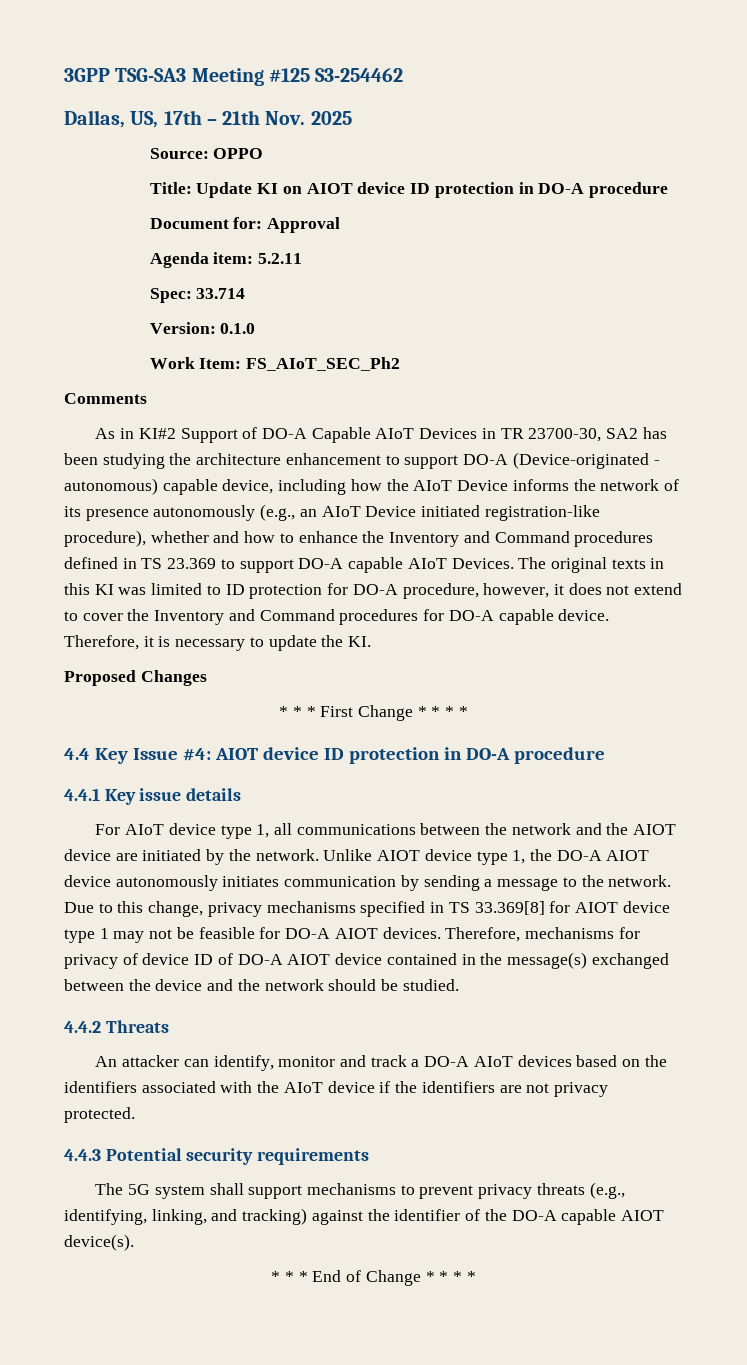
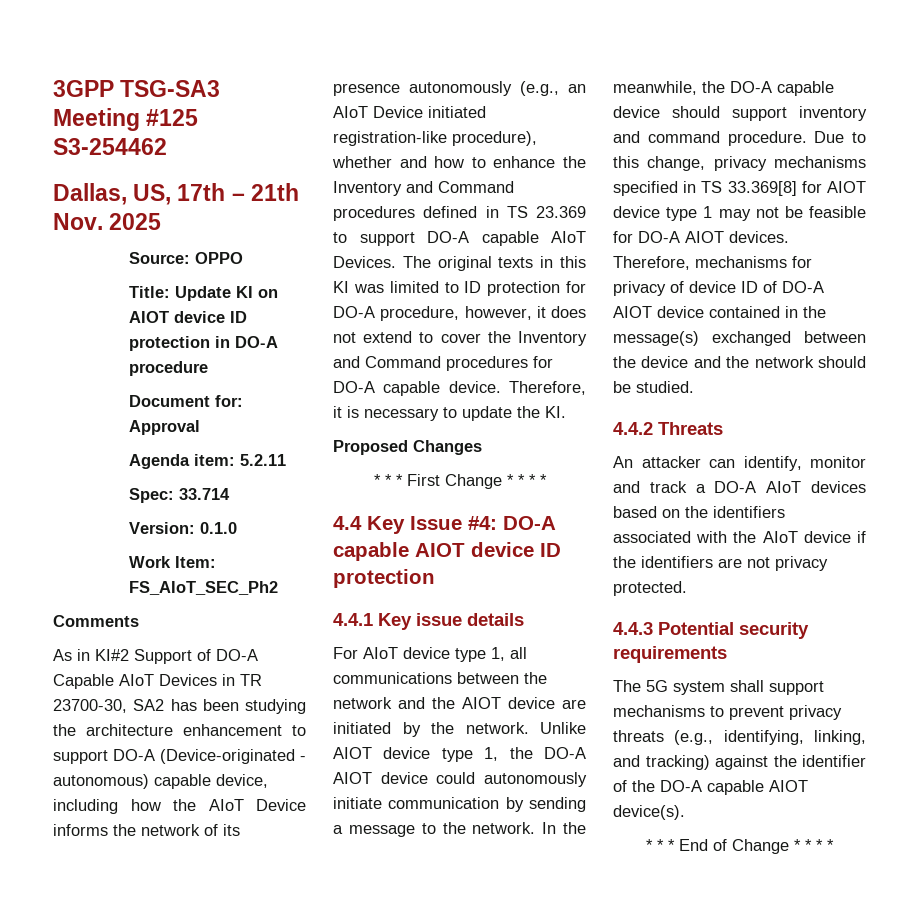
[214,747,605,764] AIOT device ID protection in DO-A procedure -> [503,516,556,530] [333,542,561,561] [333,569,435,588] DO-A capable AIOT device ID protection
[115,875,280,891] autonomously initiates -> [436,772,587,787] [333,797,382,809] could autonomously initiate
(672, 881) none -> [542,822,586,834] [613,81,834,96] [613,106,867,121] [613,131,807,146] In the meanwhile, the DO-A capable device should support inventory and command procedure.

